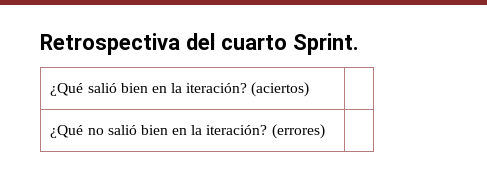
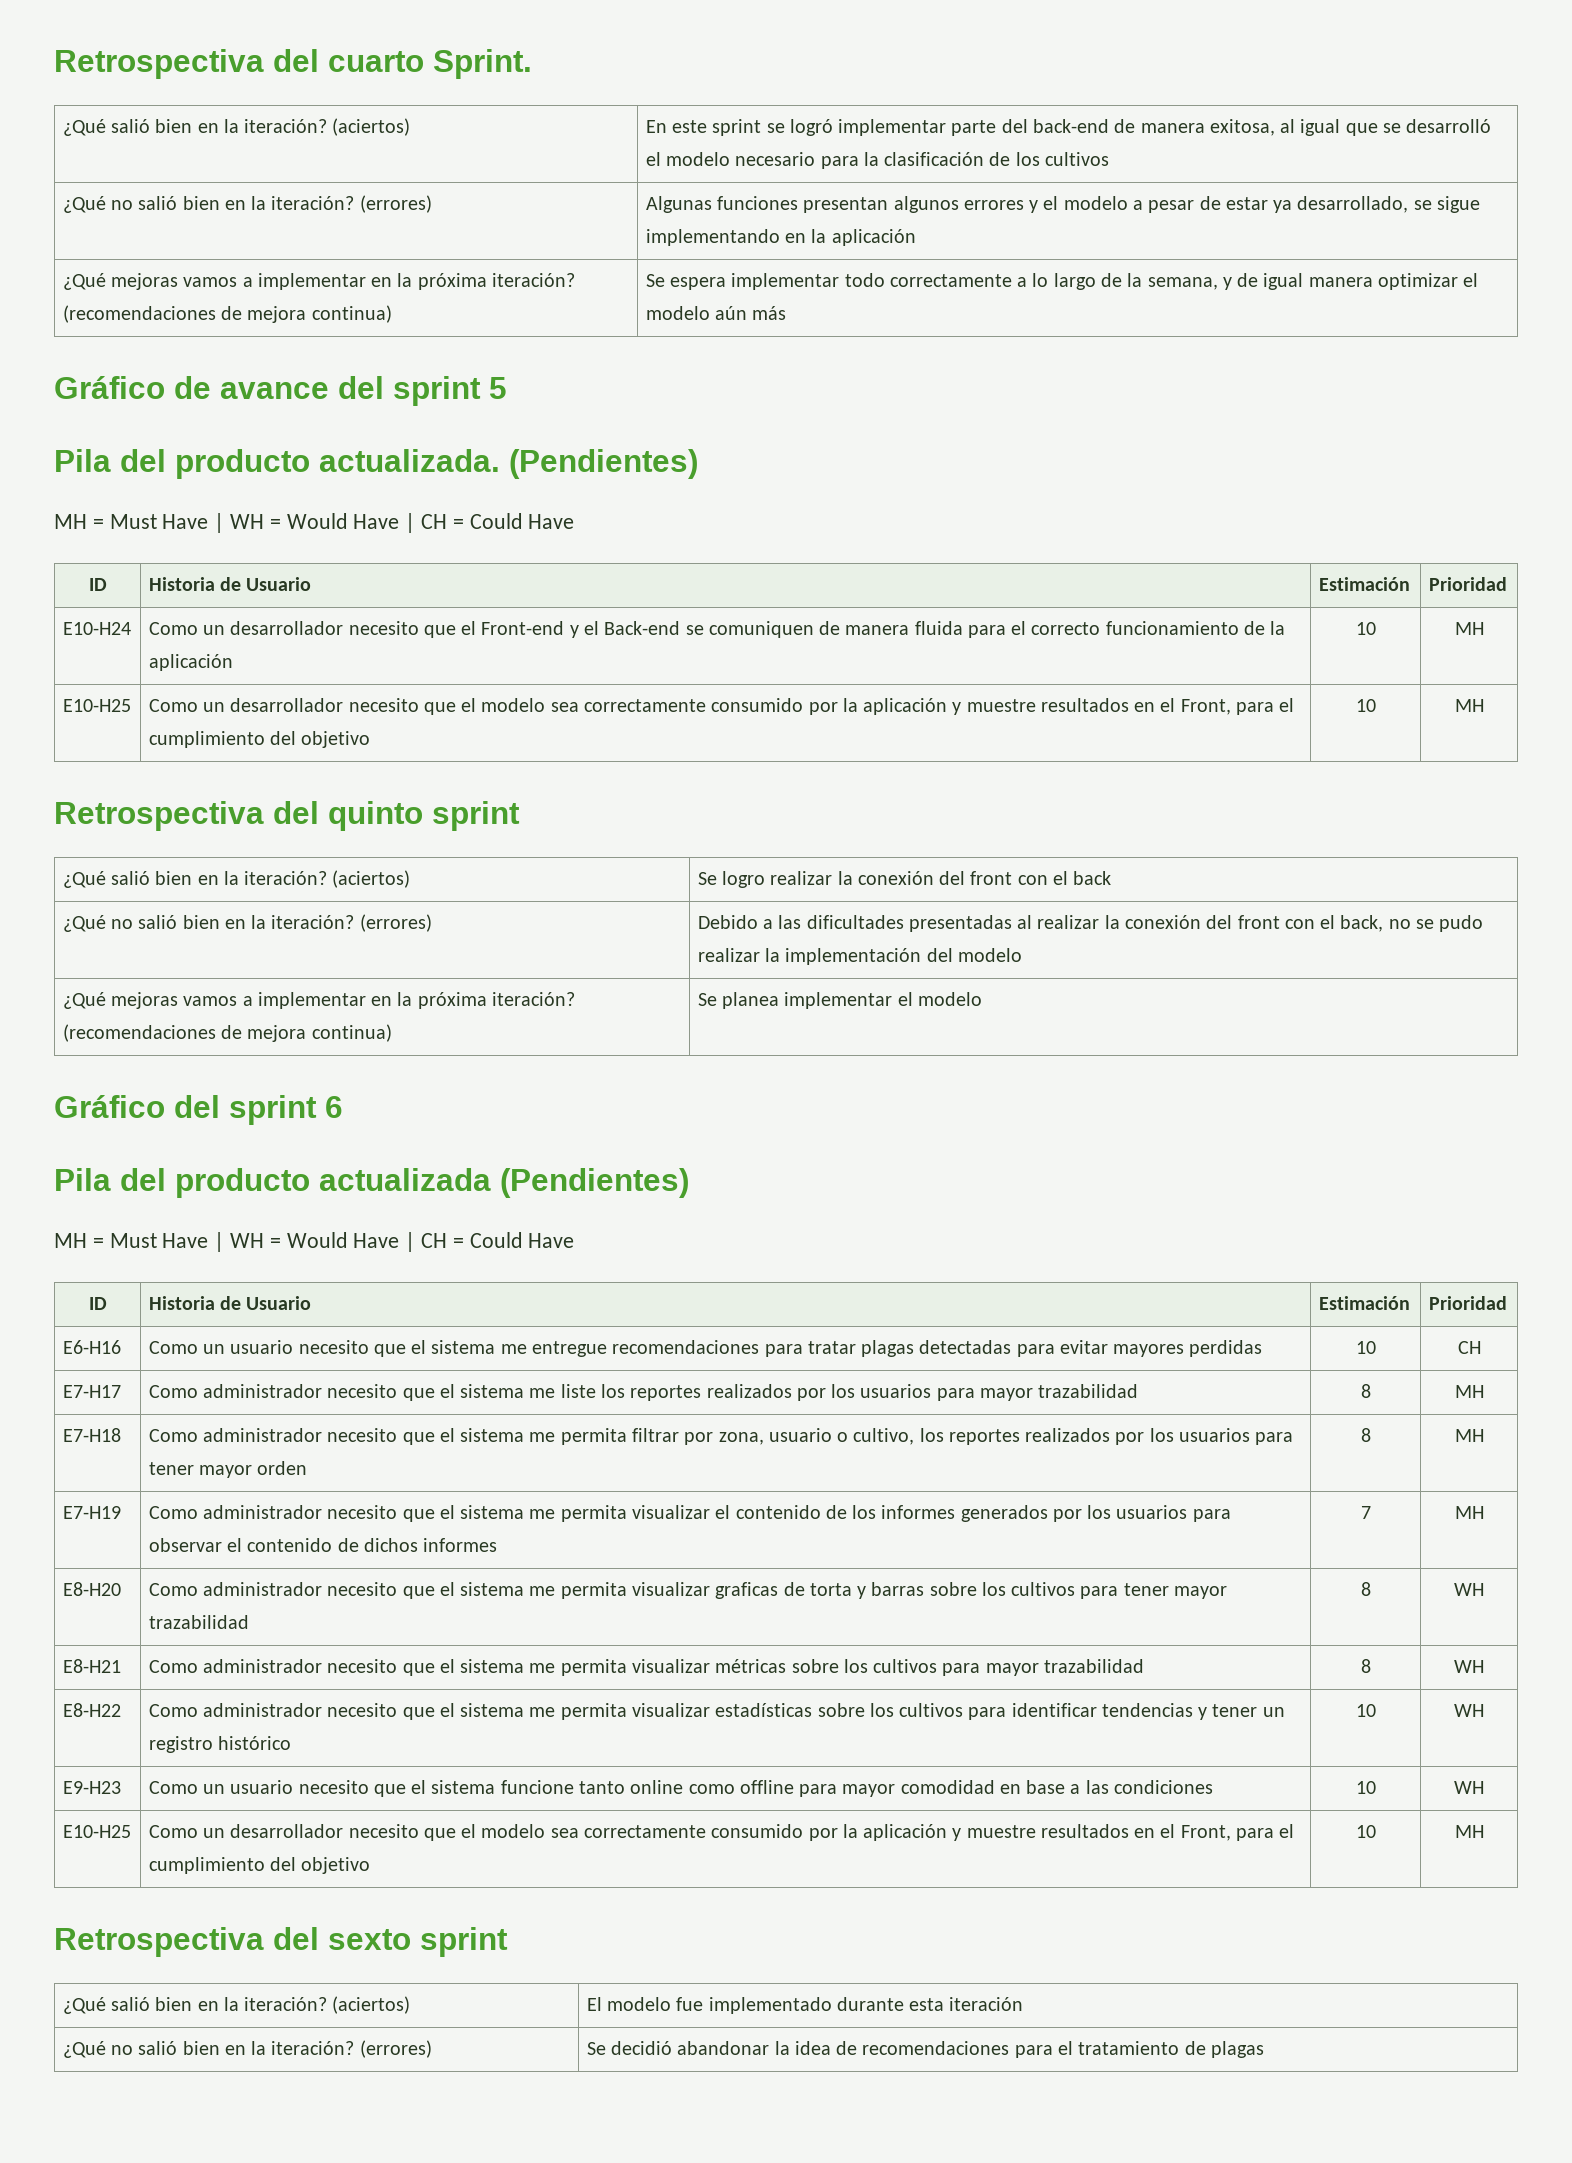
[50,124,325,139] // ¿Qué no salió bien en la iteración? (errores) | -> [645,119,1492,136] [645,152,1109,169] [62,195,432,213] [645,196,1480,213] [645,229,916,246] [62,273,575,290] [62,305,392,323] [645,273,1479,290] [645,306,787,320] [54,376,507,406] [54,449,698,479] [54,513,575,533] [88,578,107,591] [148,577,312,591] [1318,577,1410,591] [1428,577,1507,591] [62,622,131,635] [148,621,1286,638] [148,654,233,671] [1355,622,1376,635] [1454,622,1484,635] [62,699,131,712] [148,698,1295,715] [148,731,371,748] [1355,699,1376,712] [1454,699,1484,712] [54,801,520,831] [62,870,411,888] [697,871,1112,888] [62,914,432,932] [697,915,1484,932] [697,948,1022,965] [62,992,575,1009] [62,1024,392,1042] [697,992,982,1009] [54,1095,343,1125] [54,1168,689,1198] [54,1232,575,1252] [88,1297,107,1310] [148,1296,312,1310] [1318,1296,1410,1310] [1428,1296,1507,1310] [62,1340,121,1354] [148,1340,1263,1357] [1355,1341,1376,1354] [1457,1341,1481,1354] [62,1385,121,1398] [148,1384,1139,1401] [1360,1384,1371,1398] [1454,1385,1484,1398] [62,1428,121,1442] [148,1428,1294,1445] [148,1461,308,1478] [1360,1428,1371,1442] [1454,1429,1484,1442] [62,1506,121,1519] [148,1505,1231,1522] [148,1538,498,1552] [1360,1506,1371,1519] [1454,1506,1484,1519] [62,1582,121,1596] [148,1582,1227,1599] [148,1615,249,1629] [1360,1582,1371,1596] [1454,1583,1484,1596] [62,1659,121,1673] [148,1659,1144,1676] [1360,1659,1371,1673] [1454,1660,1484,1673] [62,1703,121,1717] [148,1703,1285,1720] [148,1736,292,1753] [1355,1704,1376,1717] [1454,1704,1484,1717] [62,1781,121,1794] [148,1780,1213,1797] [1355,1781,1376,1794] [1454,1781,1484,1794] [62,1825,131,1838] [148,1824,1295,1841] [148,1857,371,1874] [1355,1825,1376,1838] [1454,1825,1484,1838] [54,1927,508,1957] [62,1996,411,2014] [586,1997,1024,2014] [62,2040,432,2058] [586,2041,1264,2058] En este sprint se logró implementar parte del back-end de manera exitosa, al igual que se desarrolló el modelo necesario para la clasificación de los cultivos // ¿Qué no salió bien en la iteración? (errores) | Algunas funciones presentan algunos errores y el modelo a pesar de estar ya desarrollado, se sigue implementando en la aplicación // ¿Qué mejoras vamos a implementar en la próxima iteración? (recomendaciones de mejora continua) | Se espera implementar todo correctamente a lo largo de la semana, y de igual manera optimizar el modelo aún más // Gráfico de avance del sprint 5 // Pila del producto actualizada. (Pendientes) // MH = Must Have | WH = Would Have | CH = Could Have // ID | Historia de Usuario | Estimación | Prioridad // E10-H24 | Como un desarrollador necesito que el Front-end y el Back-end se comuniquen de manera fluida para el correcto funcionamiento de la aplicación | 10 | MH // E10-H25 | Como un desarrollador necesito que el modelo sea correctamente consumido por la aplicación y muestre resultados en el Front, para el cumplimiento del objetivo | 10 | MH // Retrospectiva del quinto sprint // ¿Qué salió bien en la iteración? (aciertos) | Se logro realizar la conexión del front con el back // ¿Qué no salió bien en la iteración? (errores) | Debido a las dificultades presentadas al realizar la conexión del front con el back, no se pudo realizar la implementación del modelo // ¿Qué mejoras vamos a implementar en la próxima iteración? (recomendaciones de mejora continua) | Se planea implementar el modelo // Gráfico del sprint 6 // Pila del producto actualizada (Pendientes) // MH = Must Have | WH = Would Have | CH = Could Have // ID | Historia de Usuario | Estimación | Prioridad // E6-H16 | Como un usuario necesito que el sistema me entregue recomendaciones para tratar plagas detectadas para evitar mayores perdidas | 10 | CH // E7-H17 | Como administrador necesito que el sistema me liste los reportes realizados por los usuarios para mayor trazabilidad | 8 | MH // E7-H18 | Como administrador necesito que el sistema me permita filtrar por zona, usuario o cultivo, los reportes realizados por los usuarios para tener mayor orden | 8 | MH // E7-H19 | Como administrador necesito que el sistema me permita visualizar el contenido de los informes generados por los usuarios para observar el contenido de dichos informes | 7 | MH // E8-H20 | Como administrador necesito que el sistema me permita visualizar graficas de torta y barras sobre los cultivos para tener mayor trazabilidad | 8 | WH // E8-H21 | Como administrador necesito que el sistema me permita visualizar métricas sobre los cultivos para mayor trazabilidad | 8 | WH // E8-H22 | Como administrador necesito que el sistema me permita visualizar estadísticas sobre los cultivos para identificar tendencias y tener un registro histórico | 10 | WH // E9-H23 | Como un usuario necesito que el sistema funcione tanto online como offline para mayor comodidad en base a las condiciones | 10 | WH // E10-H25 | Como un desarrollador necesito que el modelo sea correctamente consumido por la aplicación y muestre resultados en el Front, para el cumplimiento del objetivo | 10 | MH // Retrospectiva del sexto sprint // ¿Qué salió bien en la iteración? (aciertos) | El modelo fue implementado durante esta iteración // ¿Qué no salió bien en la iteración? (errores) | Se decidió abandonar la idea de recomendaciones para el tratamiento de plagas

